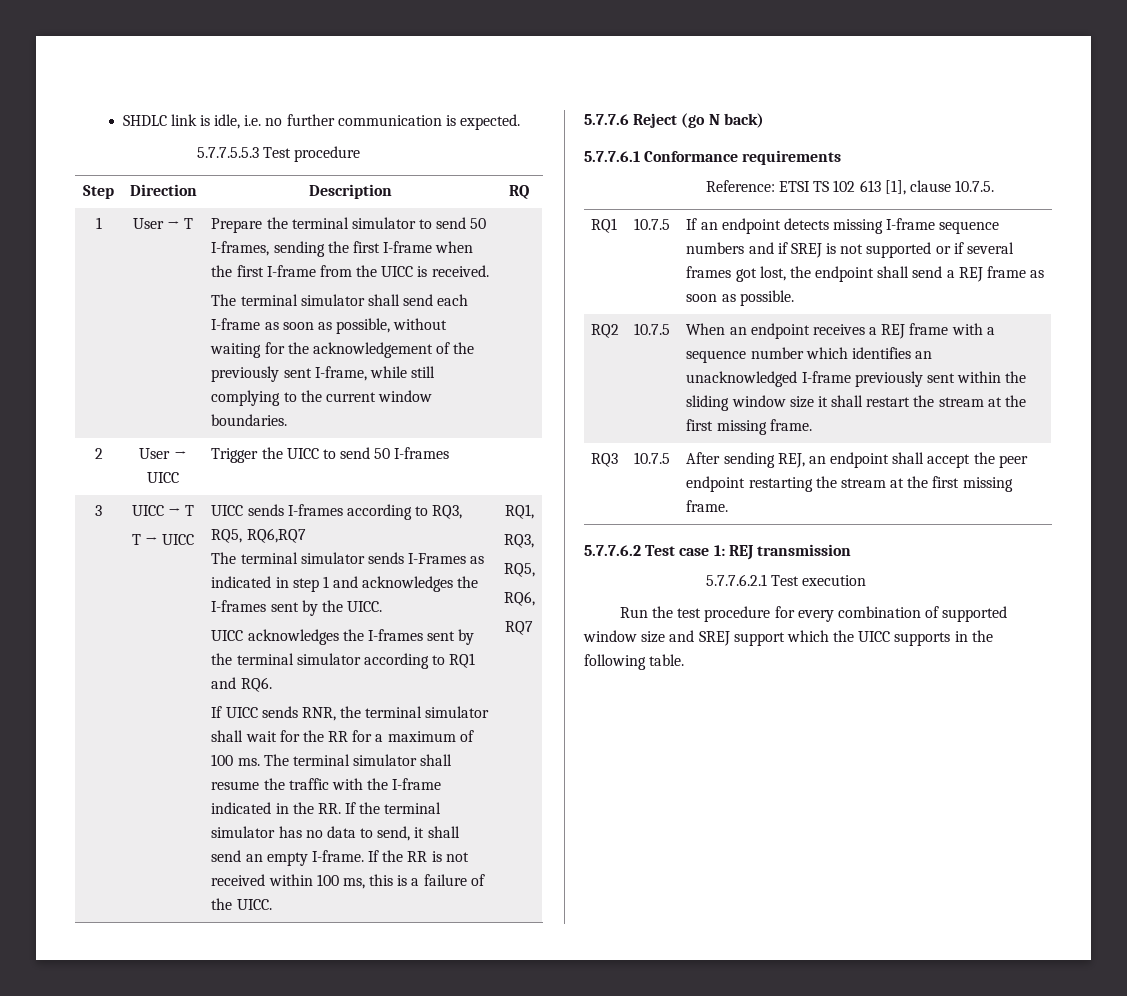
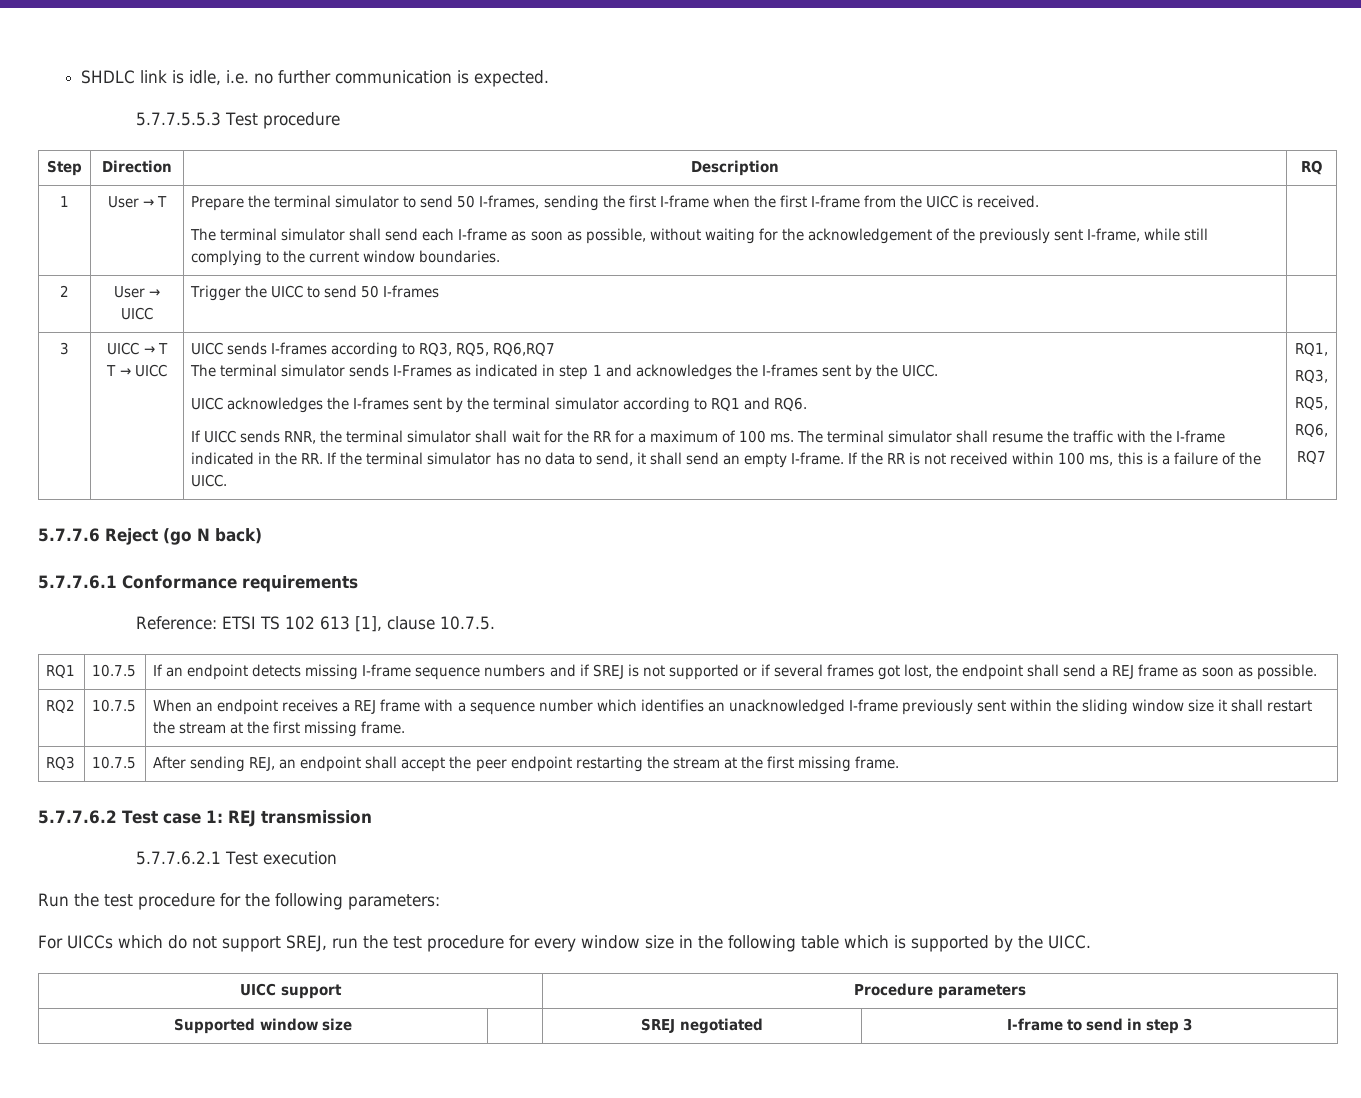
[797,606,1008,622] [583,630,993,646] [584,654,685,670] every combination of supported window size and SREJ support which the UICC supports in the following table. -> [245,893,440,910] [38,935,1091,952] [240,983,342,999] [854,983,1026,999] [174,1018,352,1034] [641,1018,763,1034] [1006,1018,1193,1034] the following parameters: // For UICCs which do not support SREJ, run the test procedure for every window size in the following table which is supported by the UICC. // UICC support | Procedure parameters // Supported window size | | SREJ negotiated | I-frame to send in step 3

